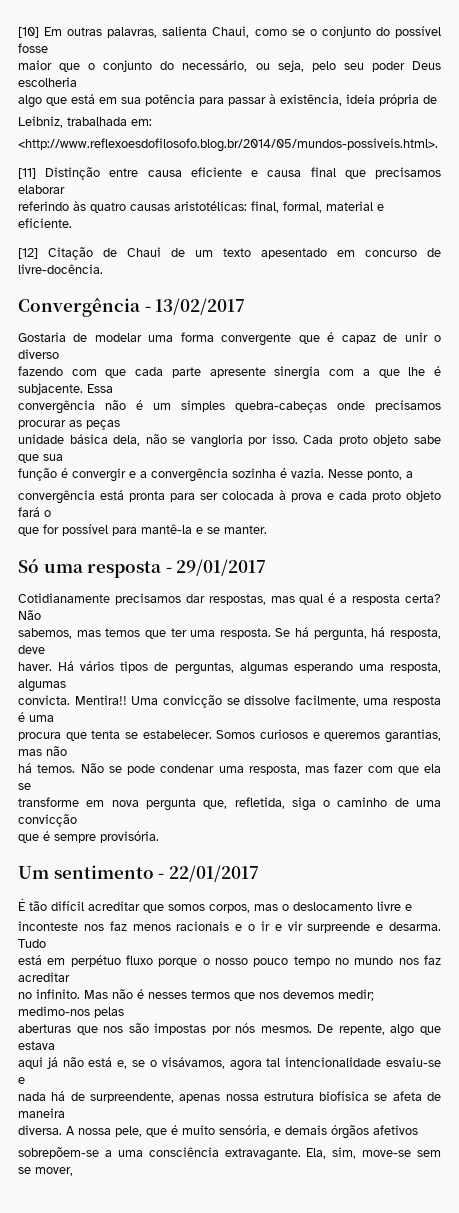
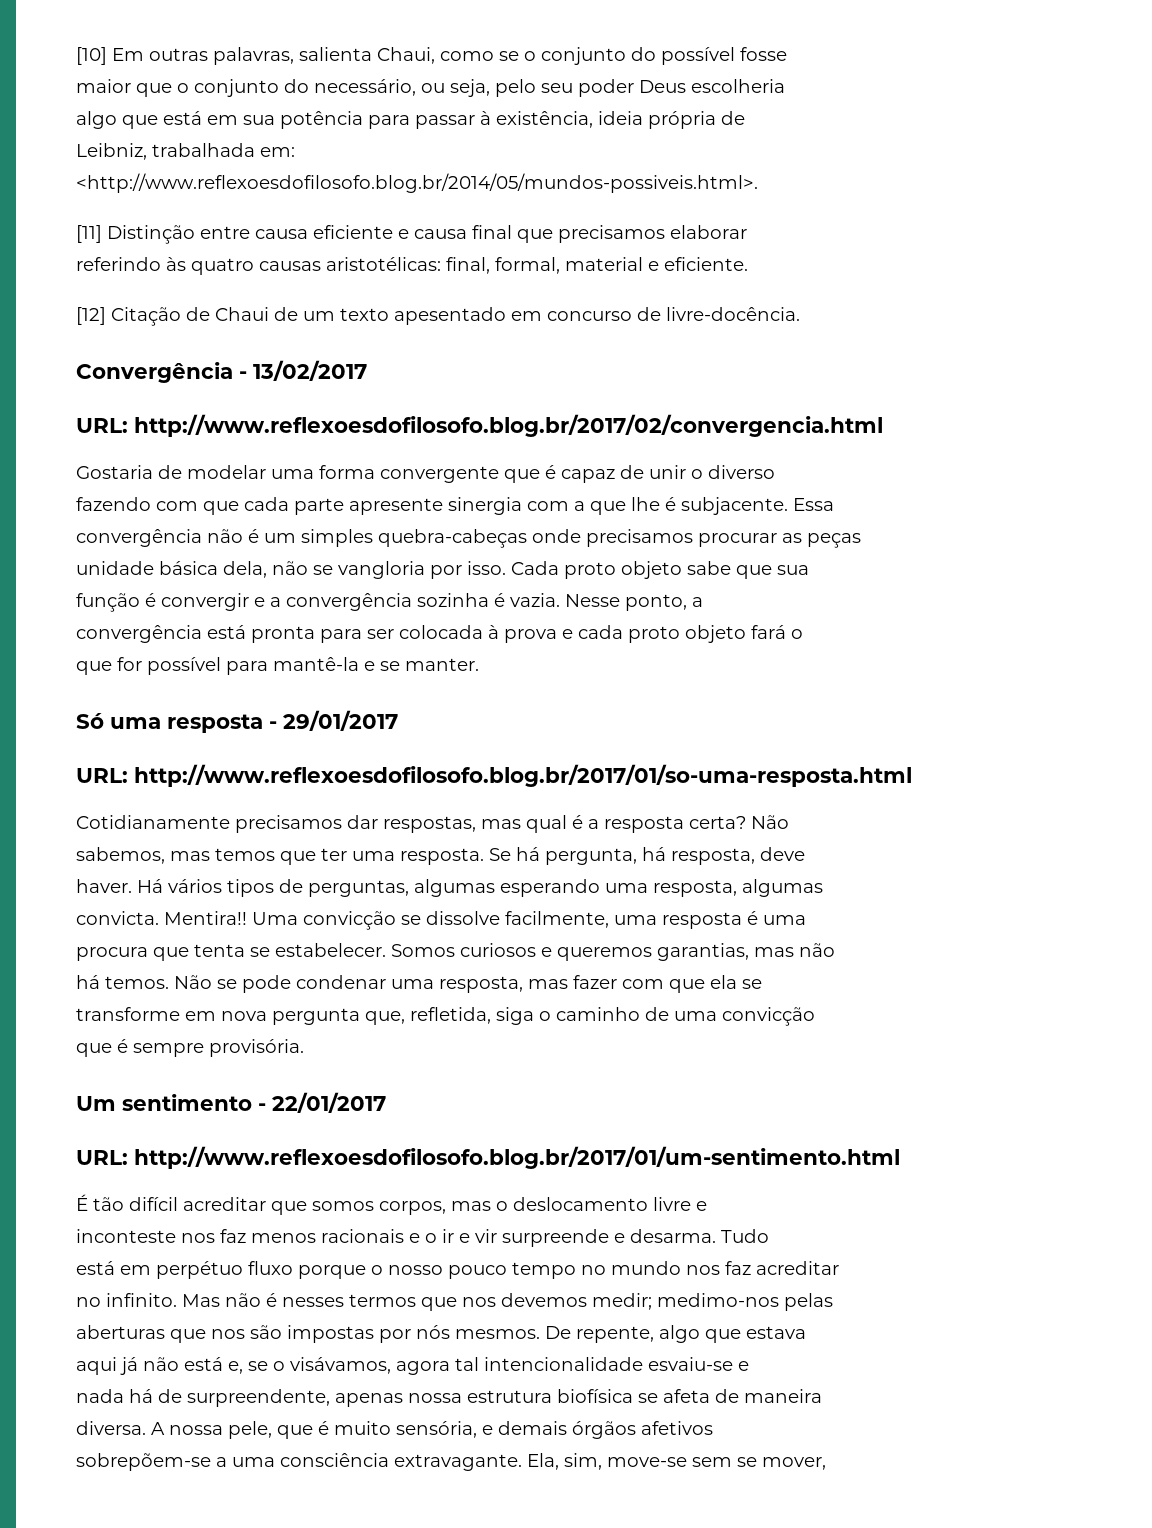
(246, 306) none -> [76,414,883,437] // URL: http://www.reflexoesdofilosofo.blog.br/2017/02/convergencia.html
(267, 567) none -> [76,764,912,787] // URL: http://www.reflexoesdofilosofo.blog.br/2017/01/so-uma-resposta.html
(259, 873) none -> [76,1146,900,1169] // URL: http://www.reflexoesdofilosofo.blog.br/2017/01/um-sentimento.html

